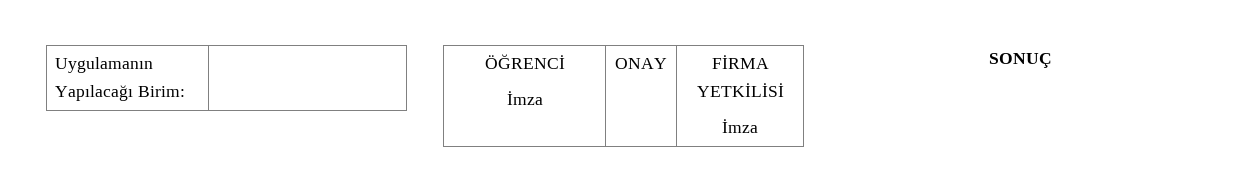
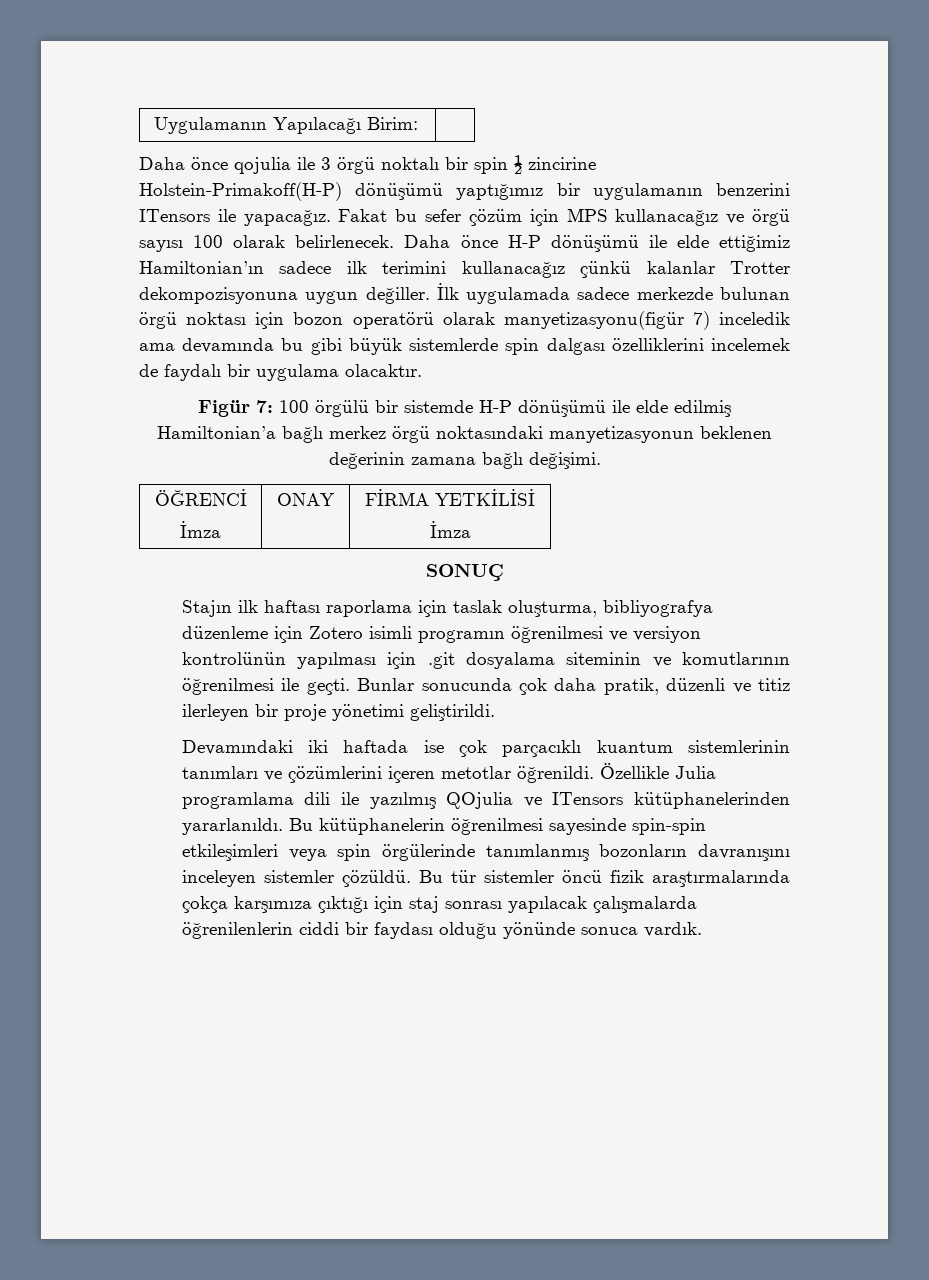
(185, 91) none -> [139,155,596,174] [139,182,790,201] [139,208,790,226] [139,235,791,252] [139,261,790,278] [139,283,790,304] [139,311,790,330] [139,338,790,355] [139,364,422,381] [198,400,731,417] [157,426,772,443] [328,452,601,469] // Daha önce qojulia ile 3 örgü noktalı bir spin ½ zincirine Holstein-Primakoff(H-P) dönüşümü yaptığımız bir uygulamanın benzerini ITensors ile yapacağız. Fakat bu sefer çözüm için MPS kullanacağız ve örgü sayısı 100 olarak belirlenecek. Daha önce H-P dönüşümü ile elde ettiğimiz Hamiltonian’ın sadece ilk terimini kullanacağız çünkü kalanlar Trotter dekompozisyonuna uygun değiller. İlk uygulamada sadece merkezde bulunan örgü noktası için bozon operatörü olarak manyetizasyonu(figür 7) inceledik ama devamında bu gibi büyük sistemlerde spin dalgası özelliklerini incelemek de faydalı bir uygulama olacaktır. // Figür 7: 100 örgülü bir sistemde H-P dönüşümü ile elde edilmiş Hamiltonian’a bağlı merkez örgü noktasındaki manyetizasyonun beklenen değerinin zamana bağlı değişimi.
(1052, 60) none -> [181,600,713,617] [181,626,701,643] [181,652,790,669] [181,678,790,695] [181,704,495,721] [181,740,790,757] [181,763,716,783] [181,792,790,809] [181,818,706,835] [181,844,790,861] [181,870,790,887] [181,896,697,913] [181,922,702,939] // Stajın ilk haftası raporlama için taslak oluşturma, bibliyografya düzenleme için Zotero isimli programın öğrenilmesi ve versiyon kontrolünün yapılması için .git dosyalama siteminin ve komutlarının öğrenilmesi ile geçti. Bunlar sonucunda çok daha pratik, düzenli ve titiz ilerleyen bir proje yönetimi geliştirildi. // Devamındaki iki haftada ise çok parçacıklı kuantum sistemlerinin tanımları ve çözümlerini içeren metotlar öğrenildi. Özellikle Julia programlama dili ile yazılmış QOjulia ve ITensors kütüphanelerinden yararlanıldı. Bu kütüphanelerin öğrenilmesi sayesinde spin-spin etkileşimleri veya spin örgülerinde tanımlanmış bozonların davranışını inceleyen sistemler çözüldü. Bu tür sistemler öncü fizik araştırmalarında çokça karşımıza çıktığı için staj sonrası yapılacak çalışmalarda öğrenilenlerin ciddi bir faydası olduğu yönünde sonuca vardık.

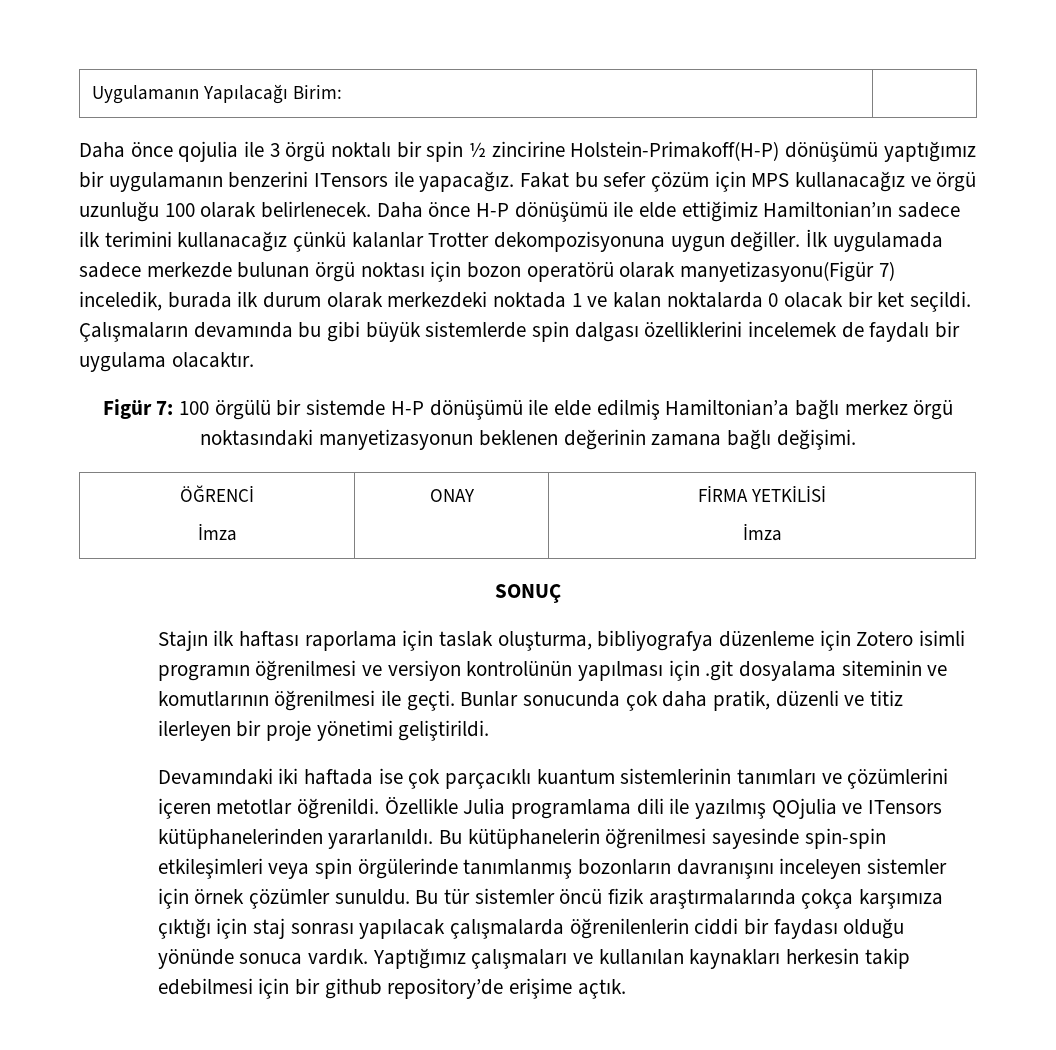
[139,240,183,252] sayısı -> [79,201,159,222] uzunluğu
[503,311,790,330] [139,343,175,351] manyetizasyonu(figür 7) inceledik ama -> [680,261,895,282] [79,291,972,312] [79,322,188,342] manyetizasyonu(Figür 7) inceledik, burada ilk durum olarak merkezdeki noktada 1 ve kalan noktalarda 0 olacak bir ket seçildi. Çalışmaların
[341,870,411,887] çözüldü. -> [157,888,410,909] için örnek çözümler sunuldu.
(702, 929) none -> [372,948,910,969] [157,978,626,999] Yaptığımız çalışmaları ve kullanılan kaynakları herkesin takip edebilmesi için bir github repository’de erişime açtık.

